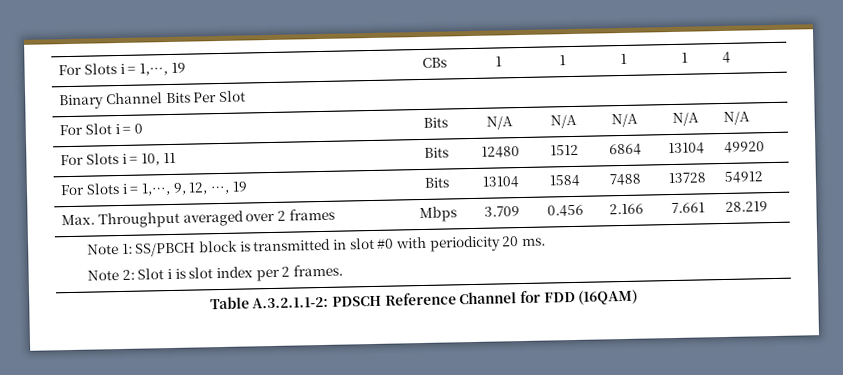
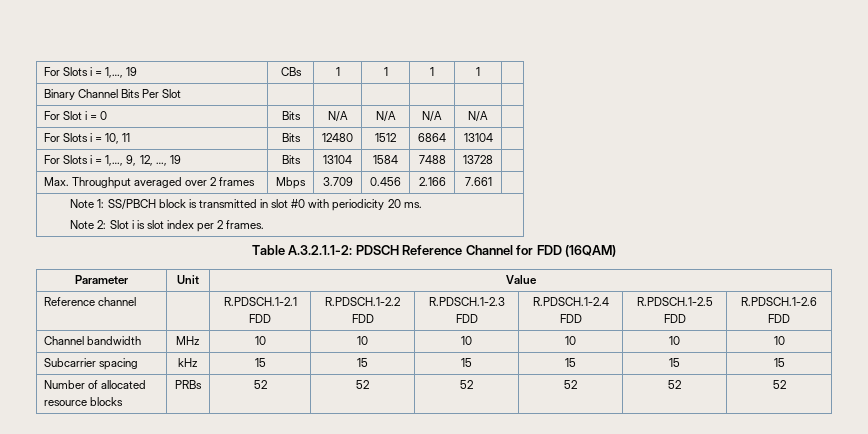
[722,51,732,63] 4 -> (480, 71) none
[723,111,751,125] N/A -> (488, 116) none
[724,141,766,153] 49920 -> (493, 137) none
[724,171,764,183] 54912 -> (493, 159) none
[725,201,769,212] 28.219 -> (492, 181) none
(639, 297) none -> [75,275,128,284] [177,275,199,284] [505,275,537,284] [43,297,137,306] [223,297,297,306] [249,314,271,323] [324,297,400,306] [351,314,374,323] [428,297,505,306] [455,314,478,323] [532,297,609,306] [559,314,582,323] [636,297,713,306] [663,314,686,323] [741,297,817,306] [768,314,790,323] [43,336,142,345] [176,336,200,345] [254,336,266,345] [356,336,368,345] [460,336,472,345] [565,336,576,345] [669,336,680,345] [773,336,785,345] [43,358,139,370] [178,358,198,367] [254,358,266,367] [356,358,368,367] [460,358,472,367] [565,358,576,367] [669,358,680,367] [773,358,785,367] [43,380,147,389] [43,397,124,406] [175,380,202,389] [253,380,267,389] [355,380,369,389] [459,380,473,389] [564,380,577,389] [668,380,681,389] [772,380,786,389] // Parameter | Unit | Value // Reference channel | | R.PDSCH.1-2.1 FDD | R.PDSCH.1-2.2 FDD | R.PDSCH.1-2.3 FDD | R.PDSCH.1-2.4 FDD | R.PDSCH.1-2.5 FDD | R.PDSCH.1-2.6 FDD // Channel bandwidth | MHz | 10 | 10 | 10 | 10 | 10 | 10 // Subcarrier spacing | kHz | 15 | 15 | 15 | 15 | 15 | 15 // Number of allocated resource blocks | PRBs | 52 | 52 | 52 | 52 | 52 | 52

